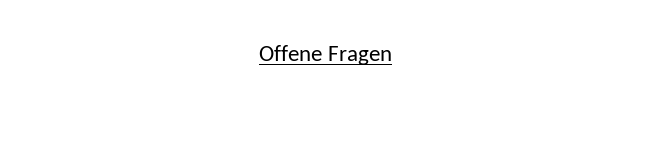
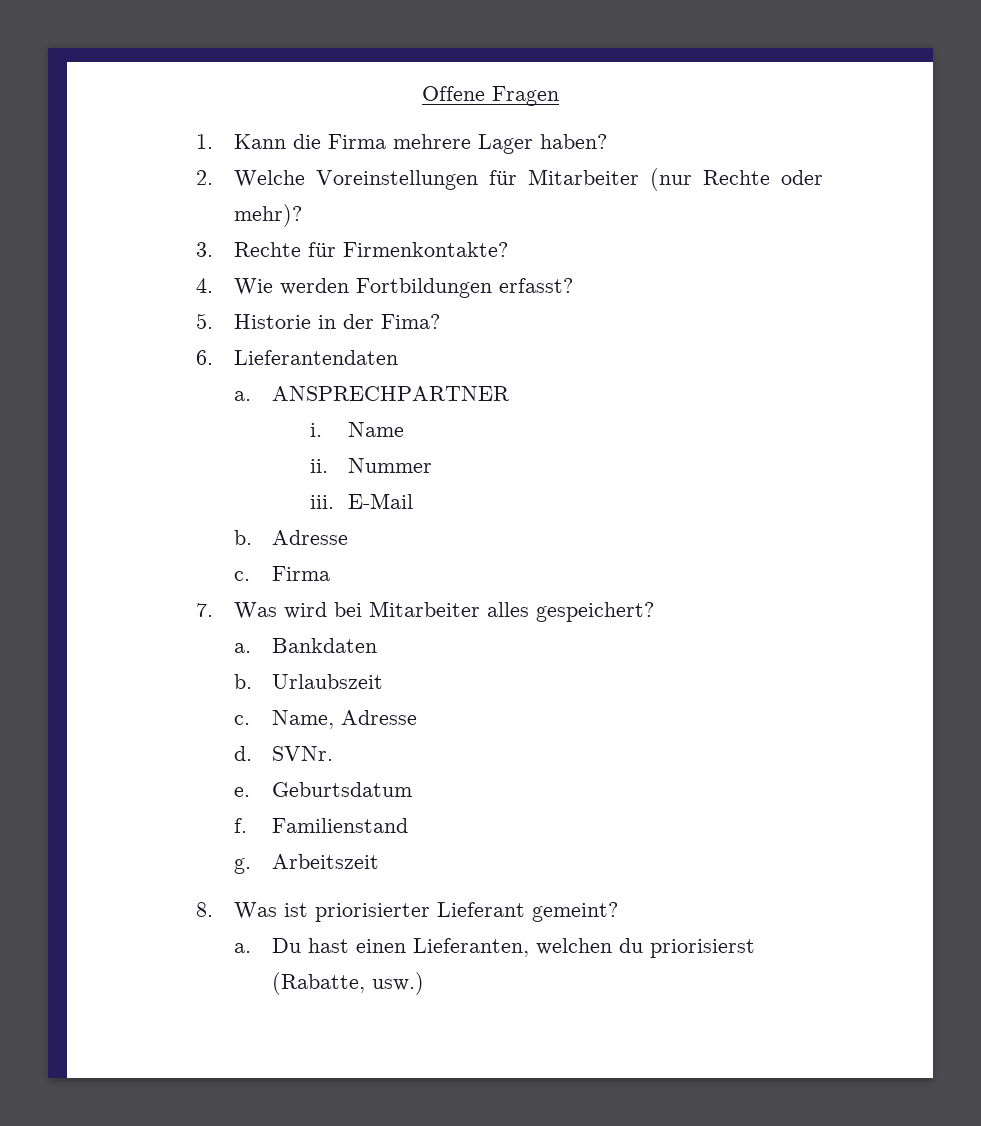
(393, 55) none -> [195,134,607,154] [195,168,823,191] [233,204,302,227] [195,242,508,257] [195,278,573,298] [195,313,440,329] [195,350,398,365] [233,386,510,401] [309,422,404,437] [309,458,432,473] [309,493,413,509] [233,530,348,545] [233,566,330,581] [195,601,654,622] [233,638,377,653] [233,674,383,689] [233,710,417,729] [233,746,333,761] [233,782,412,797] [233,818,408,833] [233,854,379,874] [195,902,618,922] [233,938,755,958] [271,972,424,995] // 1. Kann die Firma mehrere Lager haben? // 2. Welche Voreinstellungen für Mitarbeiter (nur Rechte oder mehr)? // 3. Rechte für Firmenkontakte? // 4. Wie werden Fortbildungen erfasst? // 5. Historie in der Fima? // 6. Lieferantendaten // a. ANSPRECHPARTNER // i. Name // ii. Nummer // iii. E-Mail // b. Adresse // c. Firma // 7. Was wird bei Mitarbeiter alles gespeichert? // a. Bankdaten // b. Urlaubszeit // c. Name, Adresse // d. SVNr. // e. Geburtsdatum // f. Familienstand // g. Arbeitszeit // 8. Was ist priorisierter Lieferant gemeint? // a. Du hast einen Lieferanten, welchen du priorisierst (Rabatte, usw.)

